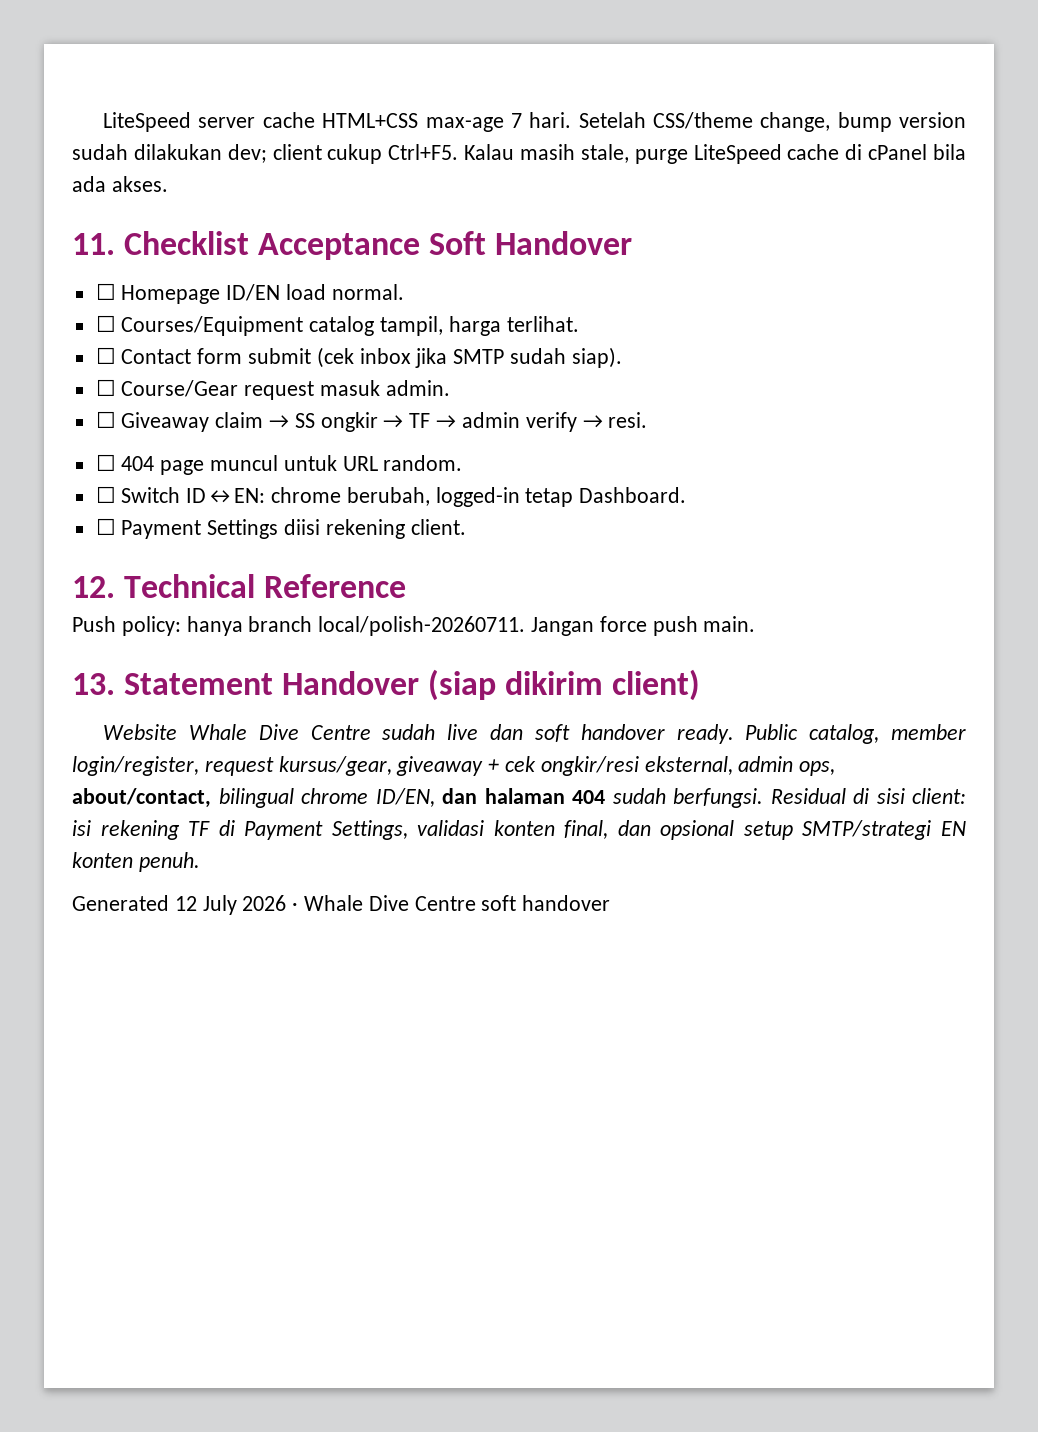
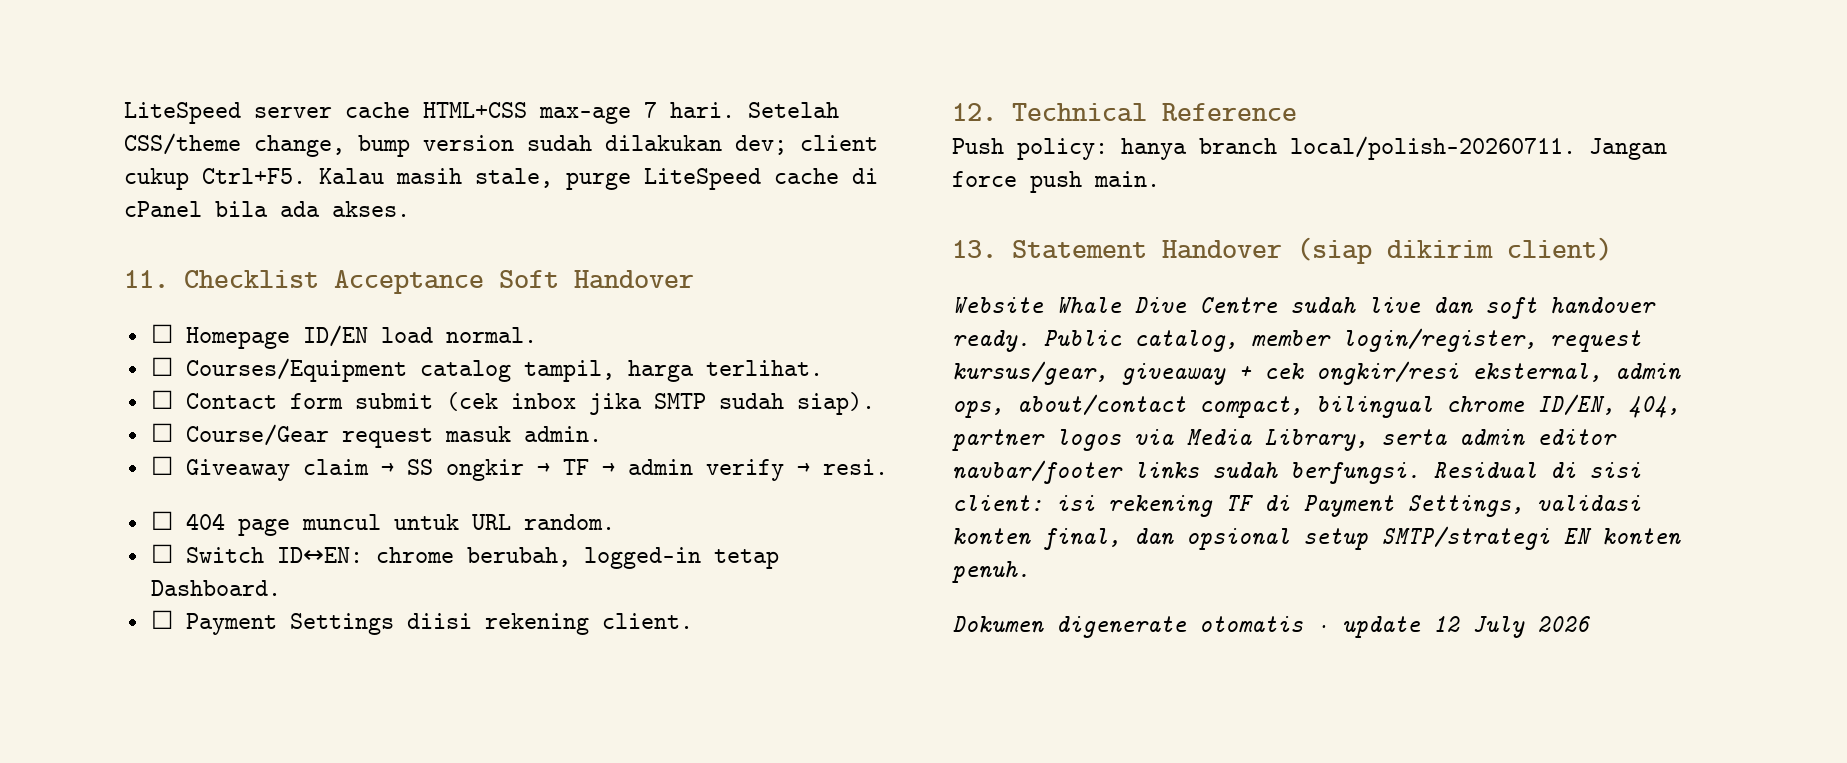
[72,788,211,808] about/contact, -> [1017,394,1303,418] about/contact compact,
[442,788,605,804] dan halaman 404 -> [1628,396,1680,418] [952,429,1617,451] [952,460,1199,484] 404, partner logos via Media Library, serta admin editor navbar/footer links
[72,895,611,915] Generated 12 July 2026 · Whale Dive Centre soft handover -> [952,616,1590,638] Dokumen digenerate otomatis · update 12 July 2026

